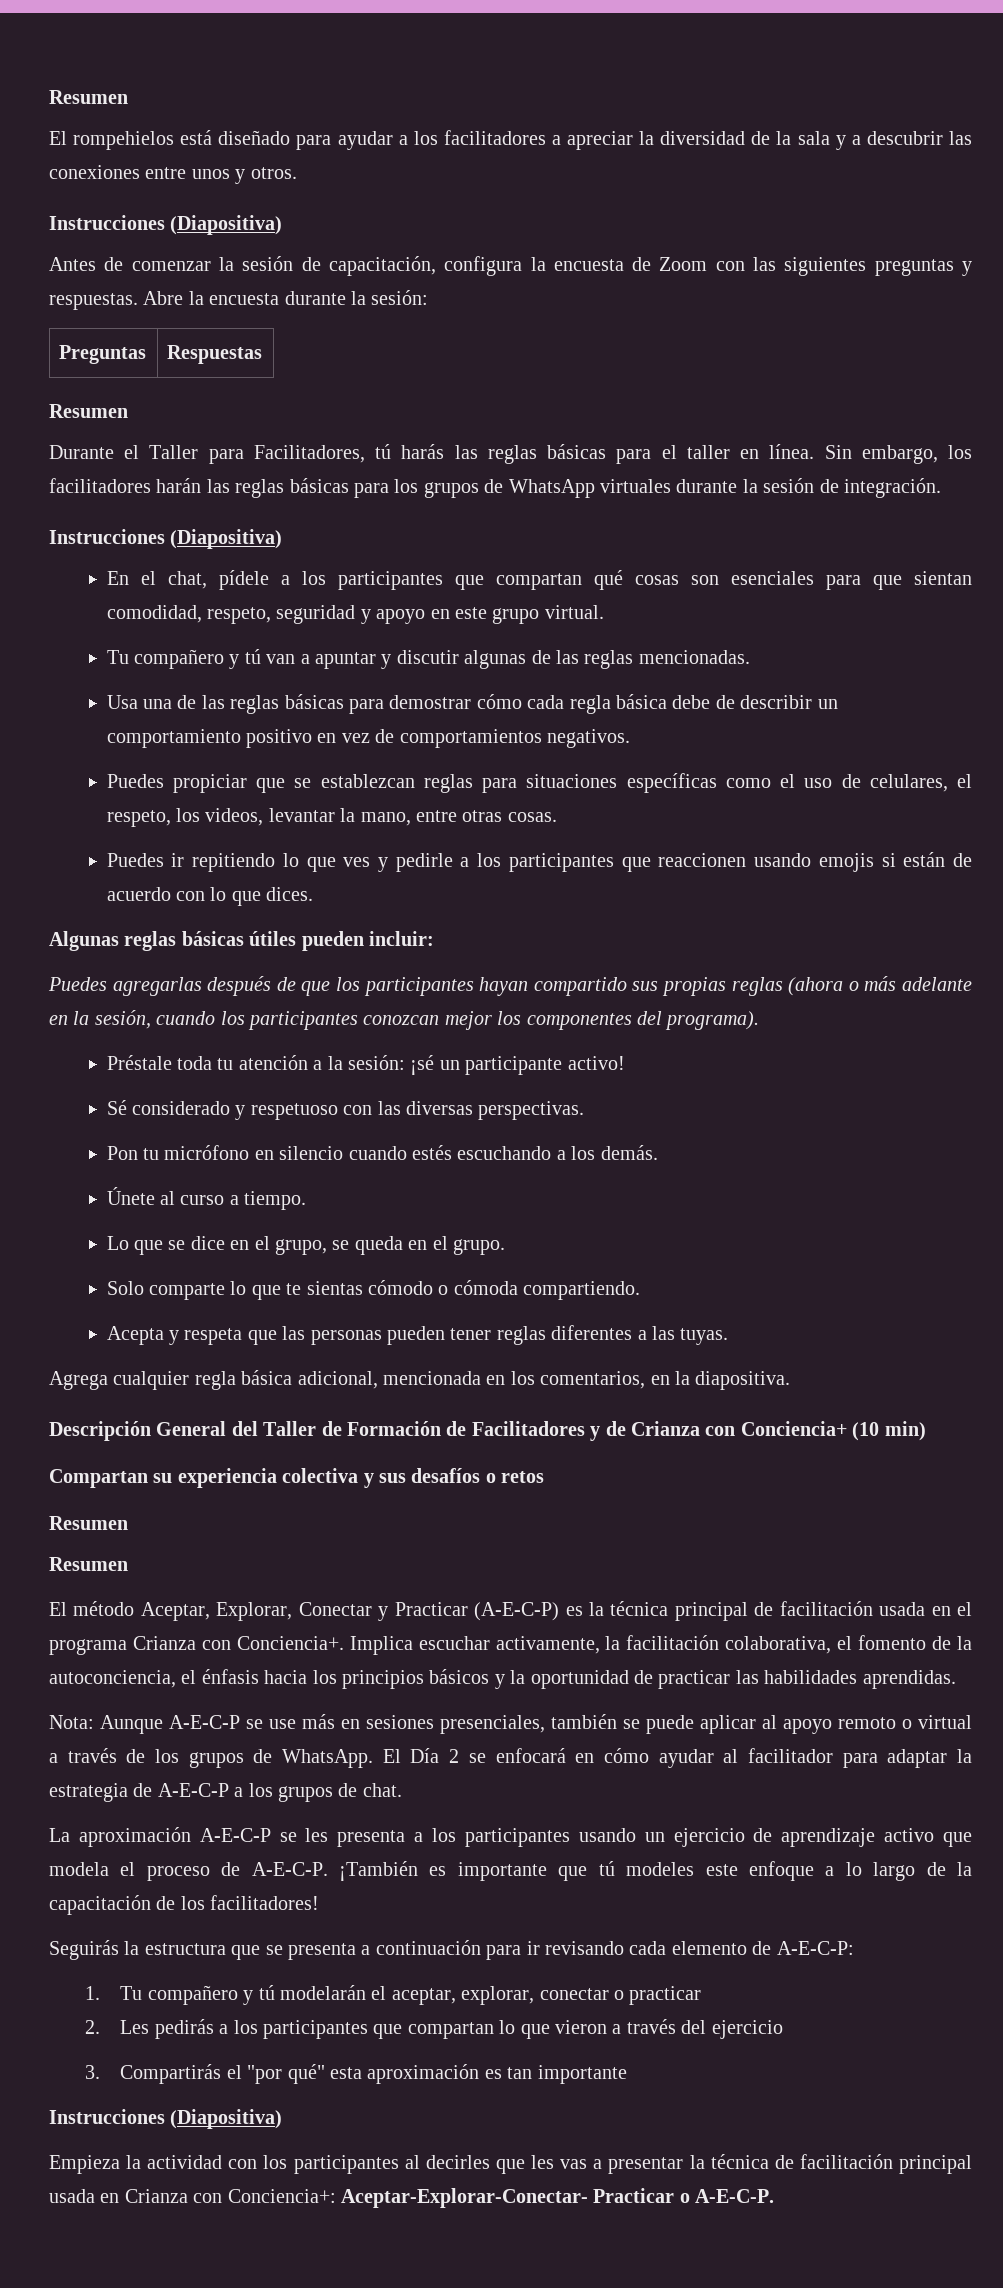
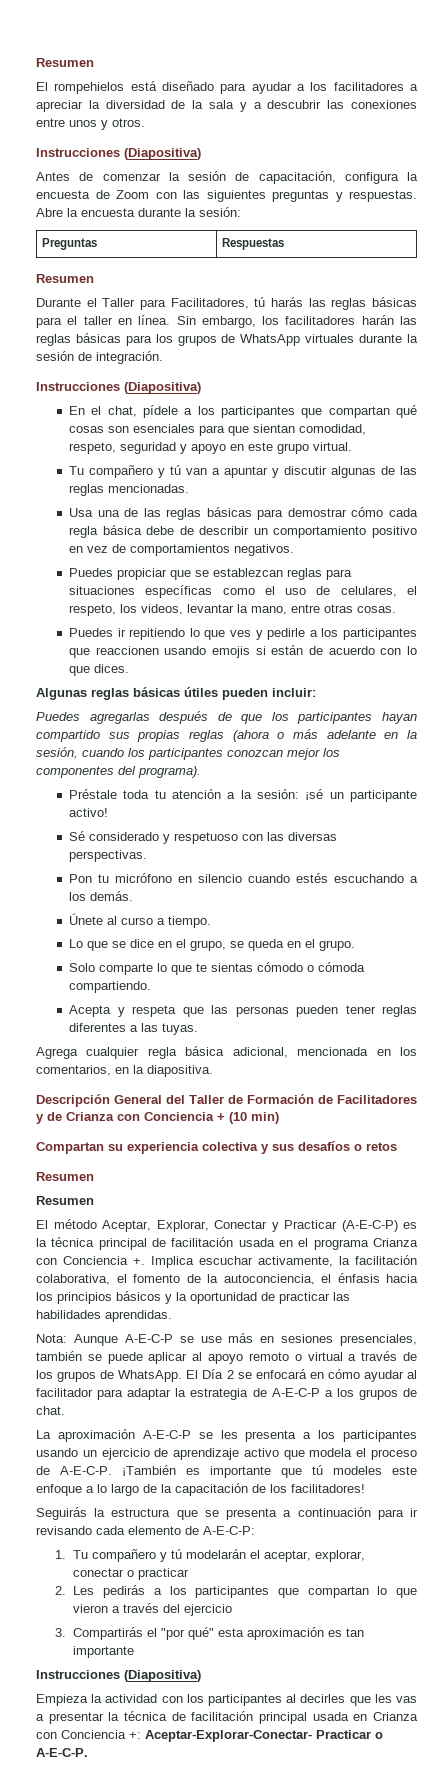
[740,1421,847,1436] Conciencia+ -> [144,1112,225,1121] Conciencia +
[236,1636,344,1650] Conciencia+. -> [63,1256,145,1265] Conciencia +.
[227,2189,336,2203] Conciencia+: -> [61,1730,141,1739] Conciencia +:

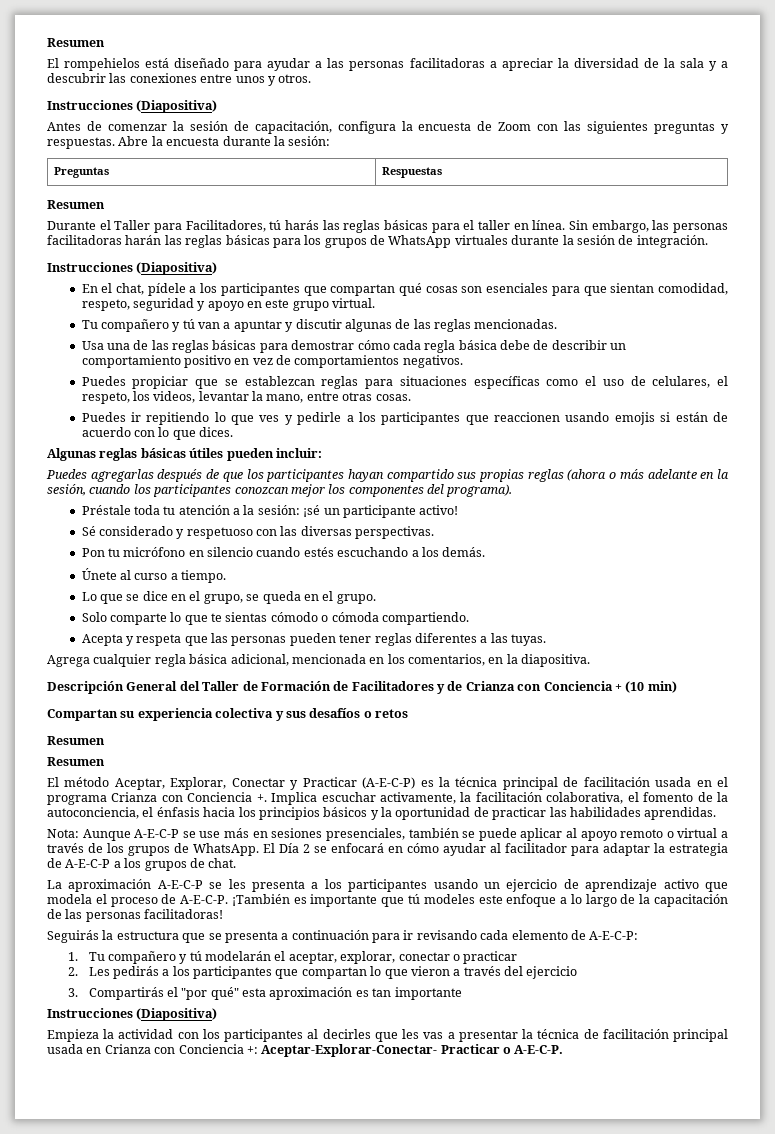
[310,82,404,91] los facilitadores -> [327,58,485,71] las personas facilitadoras
[262,316,356,325] los facilitadores -> [652,220,728,233] [47,235,122,245] las personas facilitadoras
[270,1484,365,1493] los facilitadores! -> [65,909,224,922] las personas facilitadoras!

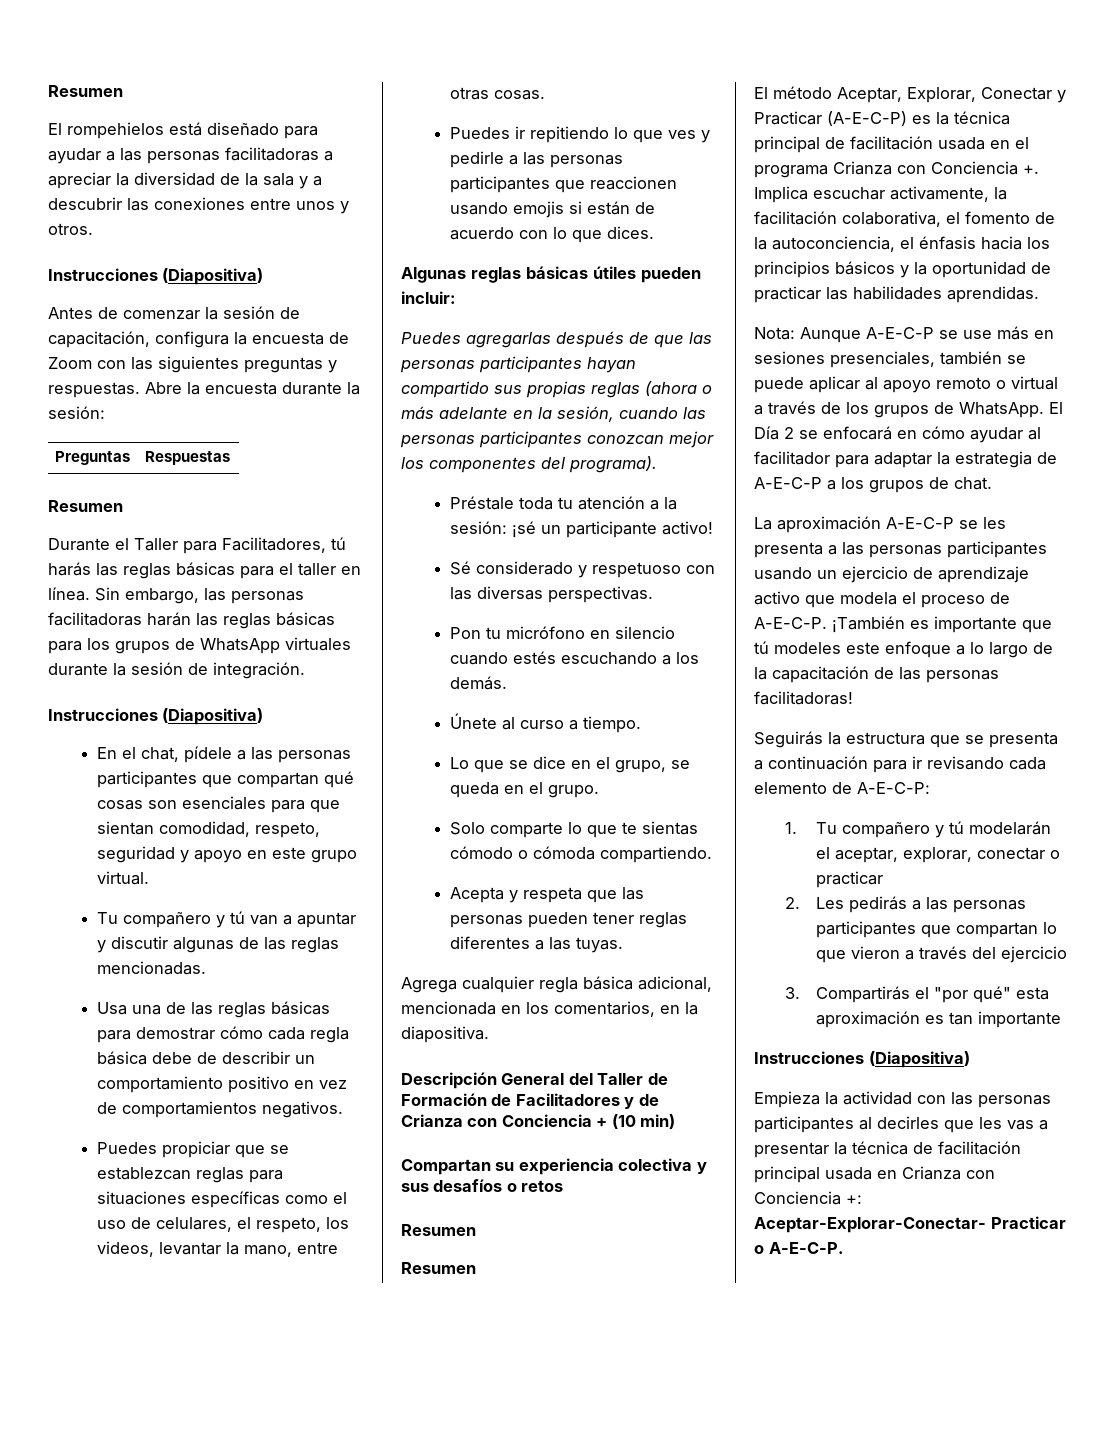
[200,283,218,293] los -> [251,747,352,763] las personas
[358,412,376,422] los -> [523,152,624,168] las personas
[246,469,264,479] los -> [689,332,712,344] [400,360,475,373] las personas
[133,484,151,494] los -> [683,407,706,419] [400,435,475,448] las personas
[324,879,342,889] los -> [842,542,942,558] las personas
[172,966,190,976] los -> [926,897,1027,913] las personas
[202,1029,220,1039] los -> [951,1092,1051,1108] las personas

